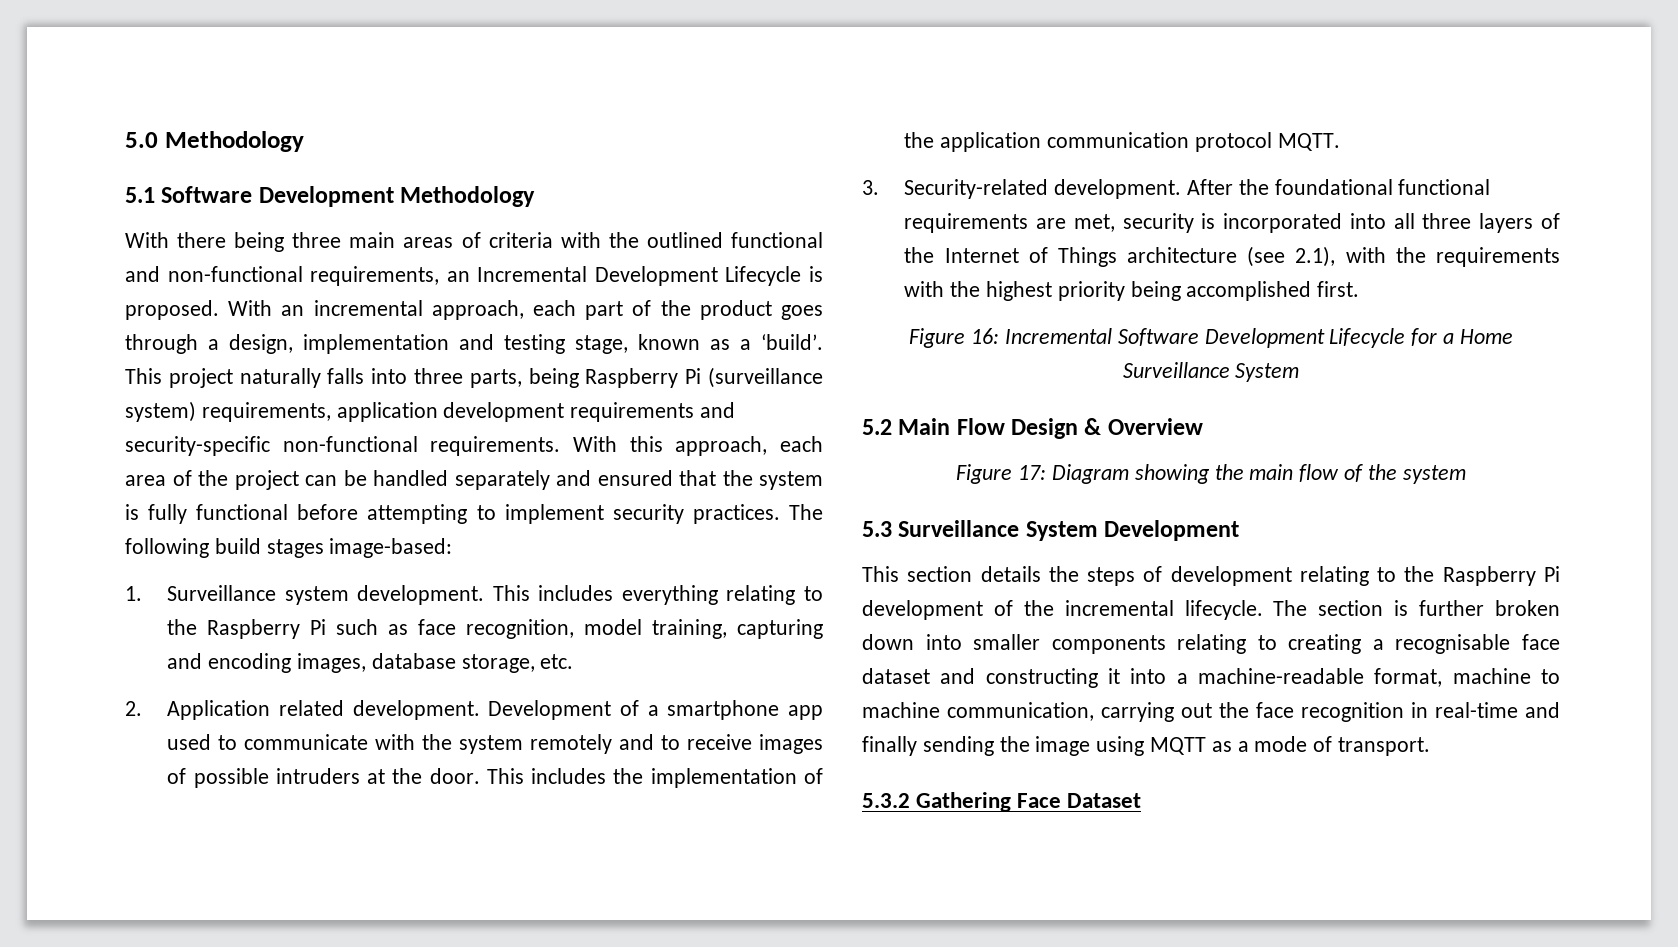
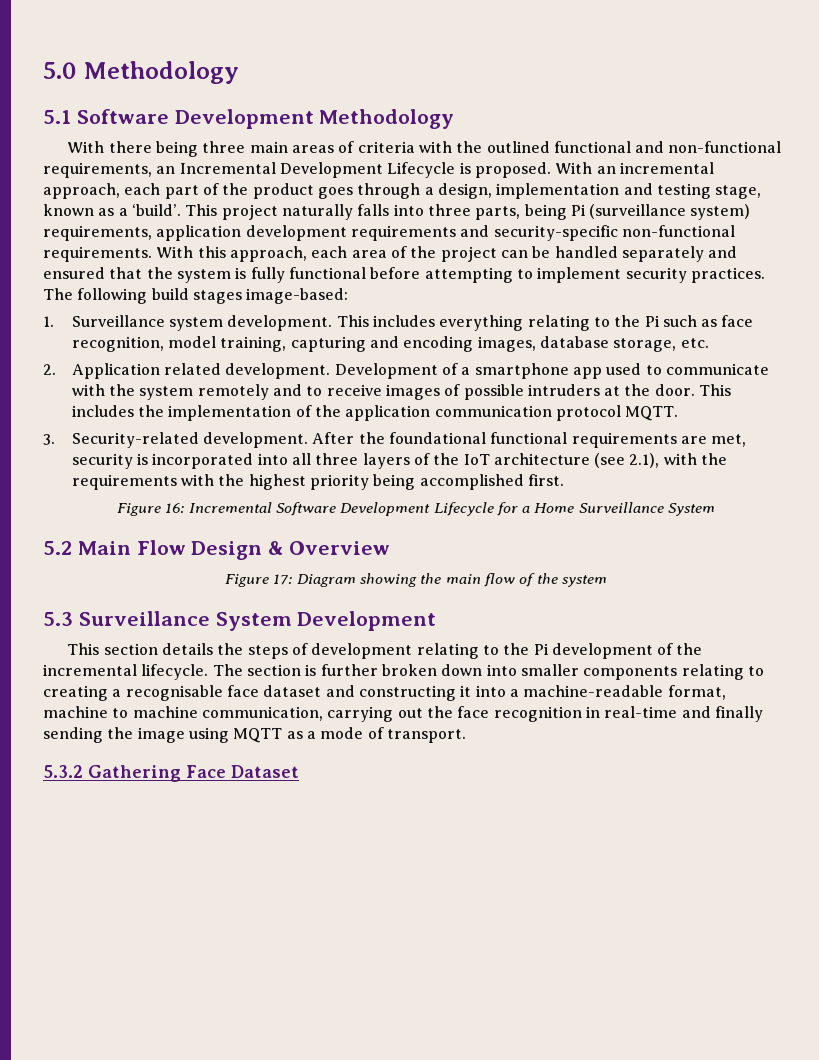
[585,368,679,388] Raspberry -> (567, 212) none
[207,619,301,639] Raspberry -> (641, 321) none
[944,247,1117,267] Internet of Things -> [463,454,490,465] IoT
[1442,566,1536,586] Raspberry -> (530, 649) none

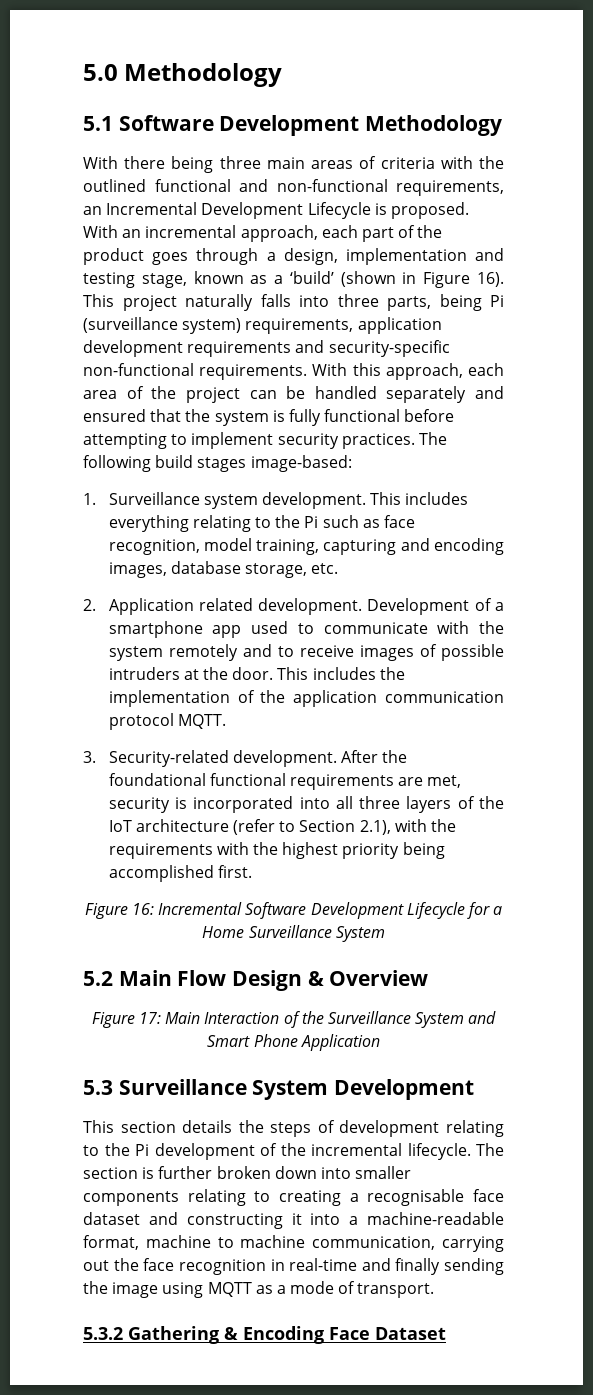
[131,204,181,216] ‘build’. -> [289,271,504,288] ‘build’ (shown in Figure 16).
[594,453,626,468] (see -> [233,819,356,835] (refer to Section
[296,573,607,587] Diagram showing the main flow of the system -> [165,1011,497,1028] [207,1034,380,1051] Main Interaction of the Surveillance System and Smart Phone Application
(181, 773) none -> [224,1326,324,1344] & Encoding

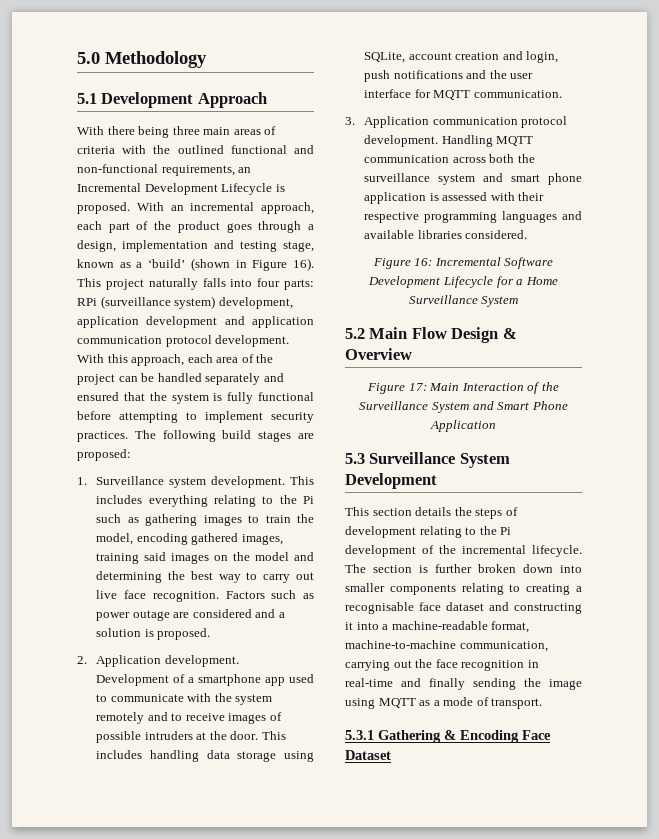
[118,115,503,136] Software Development Methodology -> [101,92,267,108] Development Approach
[337,294,504,311] three parts, being Pi -> [257,278,314,290] [77,298,97,306] four parts: RPi
[245,318,354,334] requirements, -> [218,297,293,309] development,
[187,340,450,357] [83,363,308,380] requirements and security-specific non-functional requirements. -> [224,316,314,328] [77,335,290,347] and application communication protocol development.
[250,455,352,472] image-based: -> [298,433,314,439] [77,449,131,461] are proposed:
[384,515,416,528] [108,538,504,555] [108,561,339,578] face recognition, model training, capturing and encoding images, database storage, etc. -> [145,514,314,526] [96,533,283,545] [96,552,314,564] [96,571,314,583] [96,590,314,602] [96,609,285,621] [96,628,211,640] gathering images to train the model, encoding gathered images, training said images on the model and determining the best way to carry out live face recognition. Factors such as power outage are considered and a solution is proposed.
[198,598,253,611] related -> (162, 661) none
[379,667,405,680] [108,690,504,707] [108,713,226,730] [83,750,408,767] [108,773,462,790] [108,796,504,813] [108,819,457,835] [108,842,445,859] [108,865,252,882] the implementation of the application communication protocol MQTT. // 3. Security-related development. After the foundational functional requirements are met, security is incorporated into all three layers of the IoT architecture (refer to Section 2.1), with the requirements with the highest priority being accomplished first. -> [149,750,314,762] [364,51,559,63] [364,70,534,82] [364,89,562,100] [345,116,568,128] [364,135,534,147] [364,154,535,163] [364,173,582,185] [364,192,545,204] [364,211,582,223] [364,230,528,239] handling data storage using SQLite, account creation and login, push notifications and the user interface for MQTT communication. // 3. Application communication protocol development. Handling MQTT communication across both the surveillance system and smart phone application is assessed with their respective programming languages and available libraries considered.
[145,1235,306,1248] machine to machine -> [345,640,456,649] machine-to-machine
[83,1327,123,1340] 5.3.2 -> [345,730,374,740] 5.3.1

